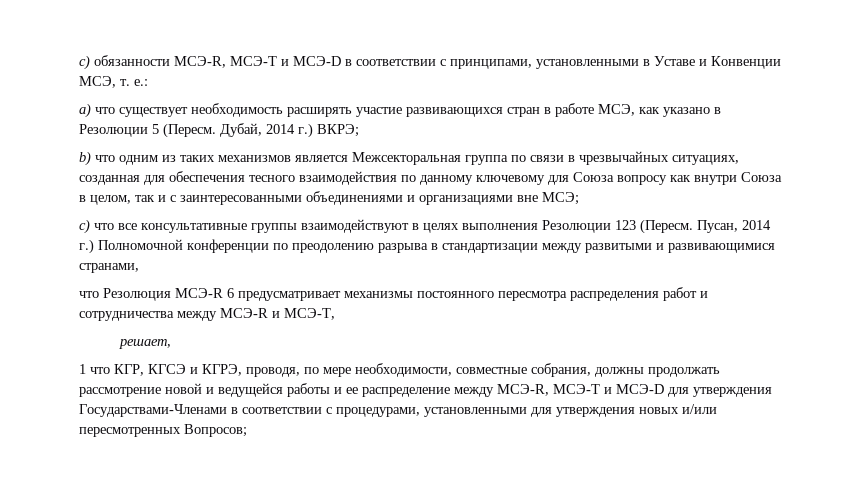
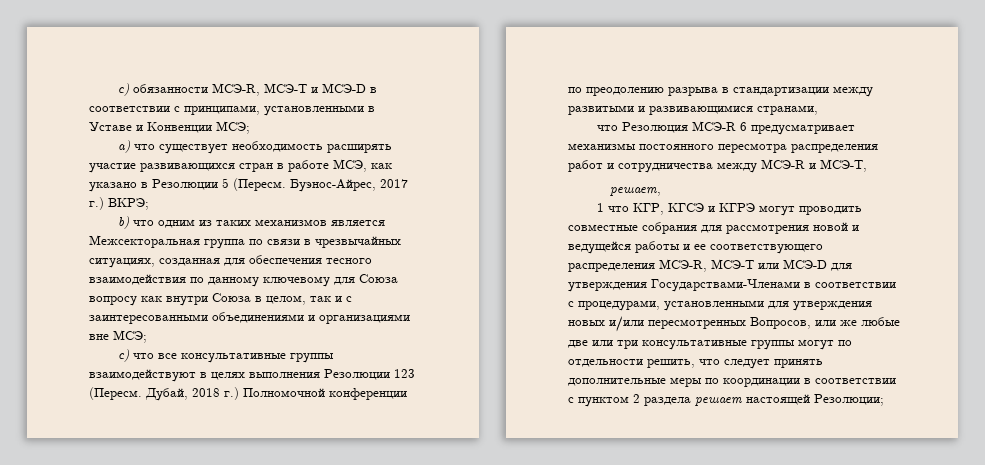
[79,76,148,88] МСЭ, т. е.: -> [216,121,250,134] МСЭ;
[220,123,295,137] Дубай, 2014 -> [290,179,408,192] Буэнос-Айрес, 2017
[697,220,771,233] Пусан, 2014 -> [145,388,220,401] Дубай, 2018
[202,363,720,377] [79,387,161,397] КГРЭ, проводя, по мере необходимости, совместные собрания, должны продолжать рассмотрение -> [718,203,862,216] [568,222,809,234] КГРЭ могут проводить совместные собрания для рассмотрения
[362,384,612,397] распределение между МСЭ-R, МСЭ-Т и -> [710,244,823,254] [568,259,779,272] соответствующего распределения МСЭ-R, МСЭ-Т или
[184,424,247,437] Вопросов; -> [750,317,900,329] [568,339,852,350] [568,359,823,369] [568,377,896,387] [568,394,884,407] Вопросов, или же любые две или три консультативные группы могут по отдельности решить, что следует принять дополнительные меры по координации в соответствии с пунктом 2 раздела решает настоящей Резолюции;

